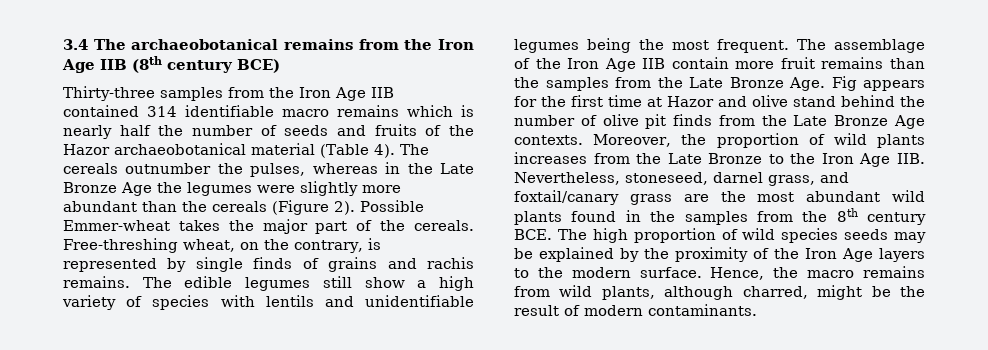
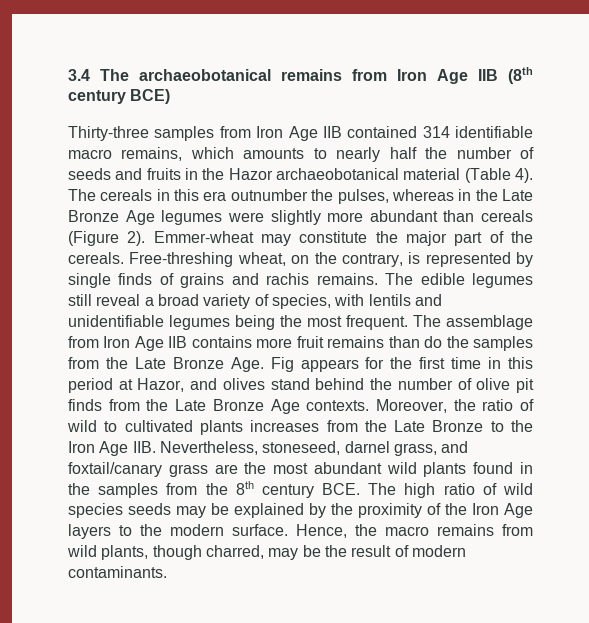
[404,39,433,50] the -> (387, 75) none
[269,87,294,98] the -> (251, 132) none
[337,105,474,117] remains which is -> [121,147,327,161] remains, which amounts to
[425,125,442,136] of -> [185,168,198,180] in
(118, 168) none -> [156,189,227,201] in this era
[157,182,182,193] the -> (155, 217) none
[182,201,207,212] the -> (475, 216) none
[360,200,424,212] [63,220,220,231] Possible Emmer-wheat takes -> [153,231,368,246] Emmer-wheat may constitute
[364,276,475,291] show a high -> [96,294,199,306] reveal a broad
[152,295,210,310] species -> [271,294,331,309] species,
[514,57,729,72] of the Iron Age IIB contain -> [68,336,252,351] from Iron Age IIB contains
(925, 63) none -> [424,336,443,348] do
[647,95,788,107] at Hazor and olive -> [488,357,534,369] [68,378,265,393] in this period at Hazor, and olives
[716,133,867,148] proportion of wild -> [482,399,534,411] [67,420,193,432] ratio of wild to cultivated
[633,228,716,243] proportion -> [443,483,475,495] ratio
[664,285,863,300] although charred, might -> [152,545,299,560] though charred, may

